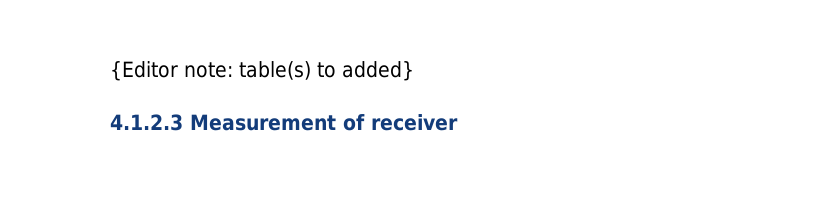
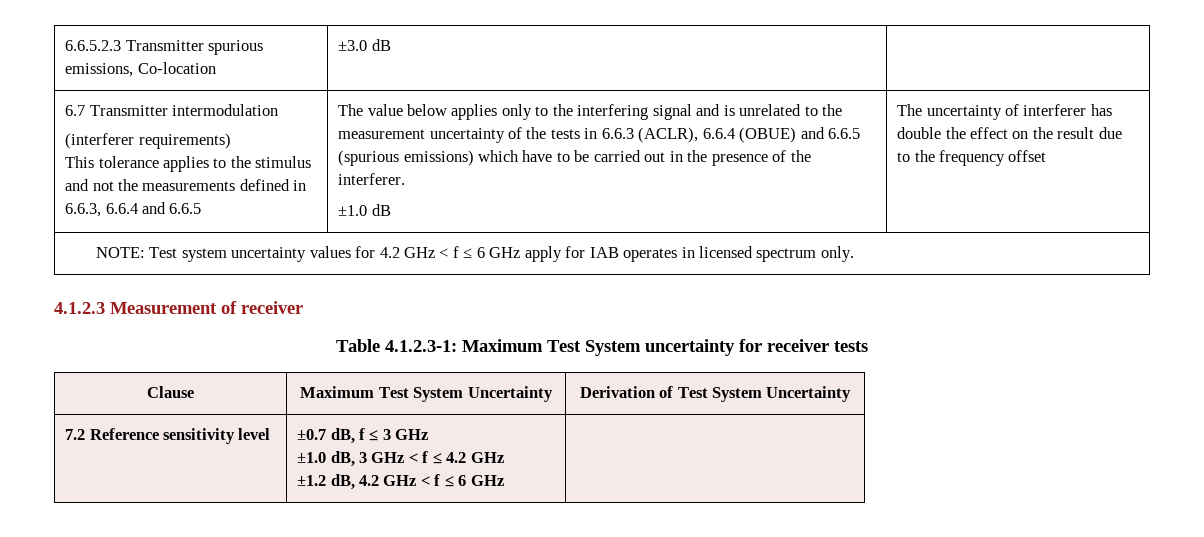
[110,61,414,81] [110,114,458,131] {Editor note: table(s) to added} // 4.1.2.3 Measurement of receiver -> [65,40,264,55] [65,62,216,77] [338,39,391,51] [65,104,279,116] [65,133,231,149] [65,156,312,172] [65,179,307,191] [65,202,202,217] [338,104,843,120] [338,127,861,143] [338,150,811,166] [338,173,406,185] [338,204,391,216] [897,104,1112,120] [897,127,1122,139] [897,150,1047,166] [95,246,854,262] [54,301,303,314] [336,339,868,356] [147,386,194,398] [300,386,553,402] [579,386,852,402] [65,428,271,444] [297,428,429,444] [297,451,504,467] [297,474,504,490] 6.6.5.2.3 Transmitter spurious emissions, Co-location | ±3.0 dB | // 6.7 Transmitter intermodulation // (interferer requirements) // This tolerance applies to the stimulus and not the measurements defined in 6.6.3, 6.6.4 and 6.6.5 | The value below applies only to the interfering signal and is unrelated to the measurement uncertainty of the tests in 6.6.3 (ACLR), 6.6.4 (OBUE) and 6.6.5 (spurious emissions) which have to be carried out in the presence of the interferer. // ±1.0 dB | The uncertainty of interferer has double the effect on the result due to the frequency offset // NOTE: Test system uncertainty values for 4.2 GHz < f ≤ 6 GHz apply for IAB operates in licensed spectrum only. // 4.1.2.3 Measurement of receiver // Table 4.1.2.3-1: Maximum Test System uncertainty for receiver tests // Clause | Maximum Test System Uncertainty | Derivation of Test System Uncertainty // 7.2 Reference sensitivity level | ±0.7 dB, f ≤ 3 GHz // ±1.0 dB, 3 GHz < f ≤ 4.2 GHz // ±1.2 dB, 4.2 GHz < f ≤ 6 GHz |

